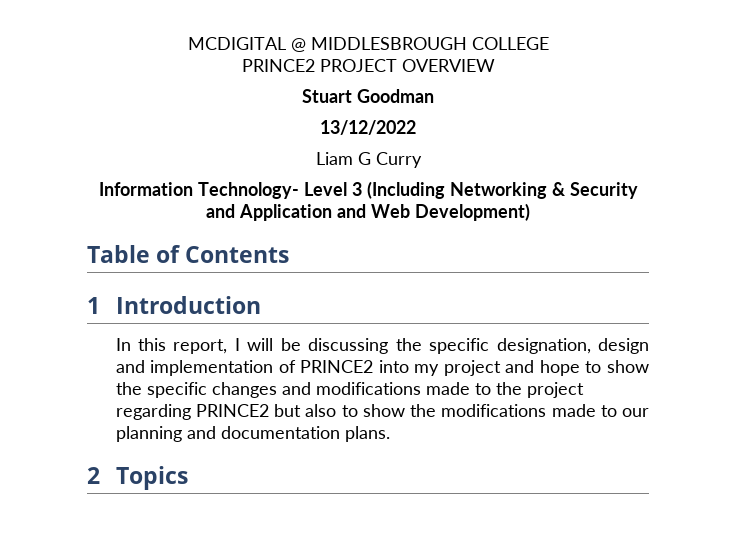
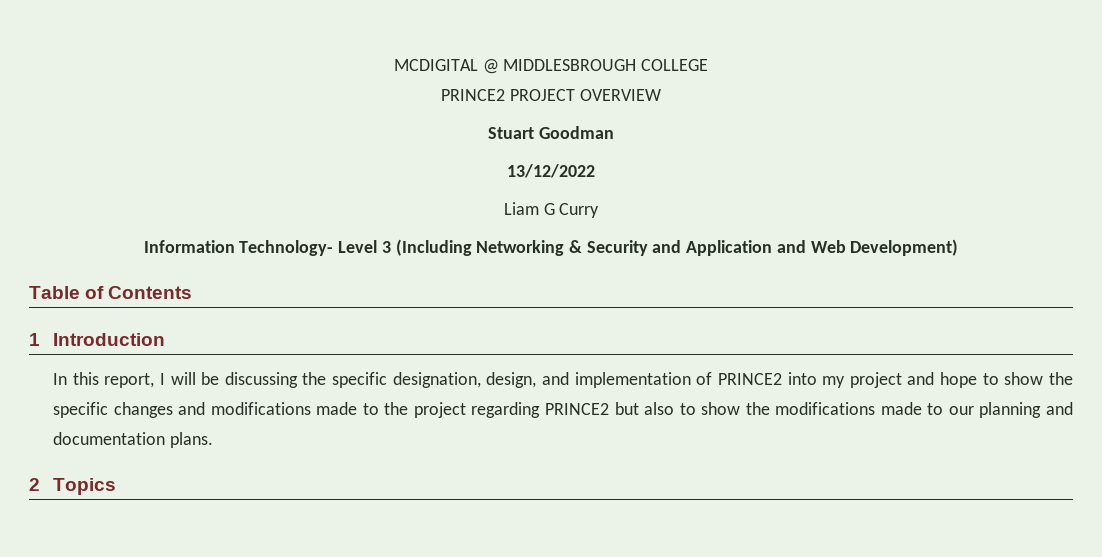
[598,338,650,354] design -> [486,372,537,388] design,

